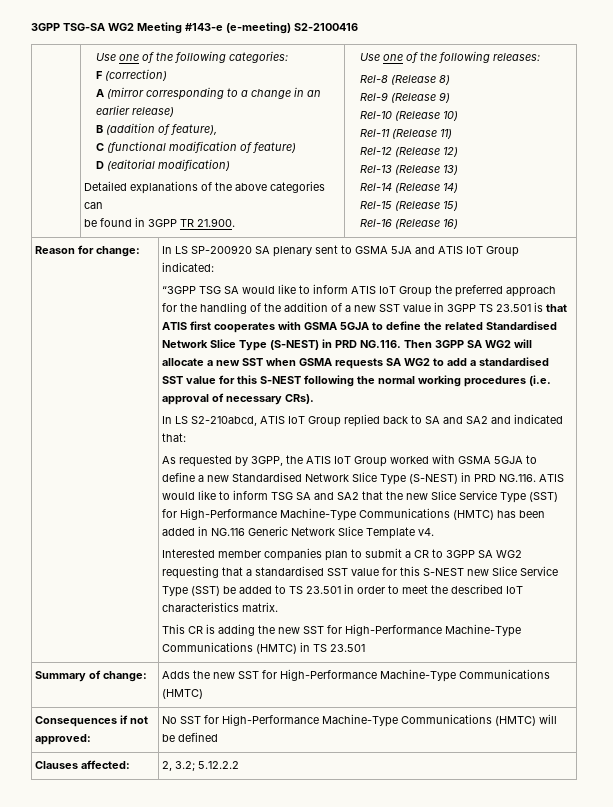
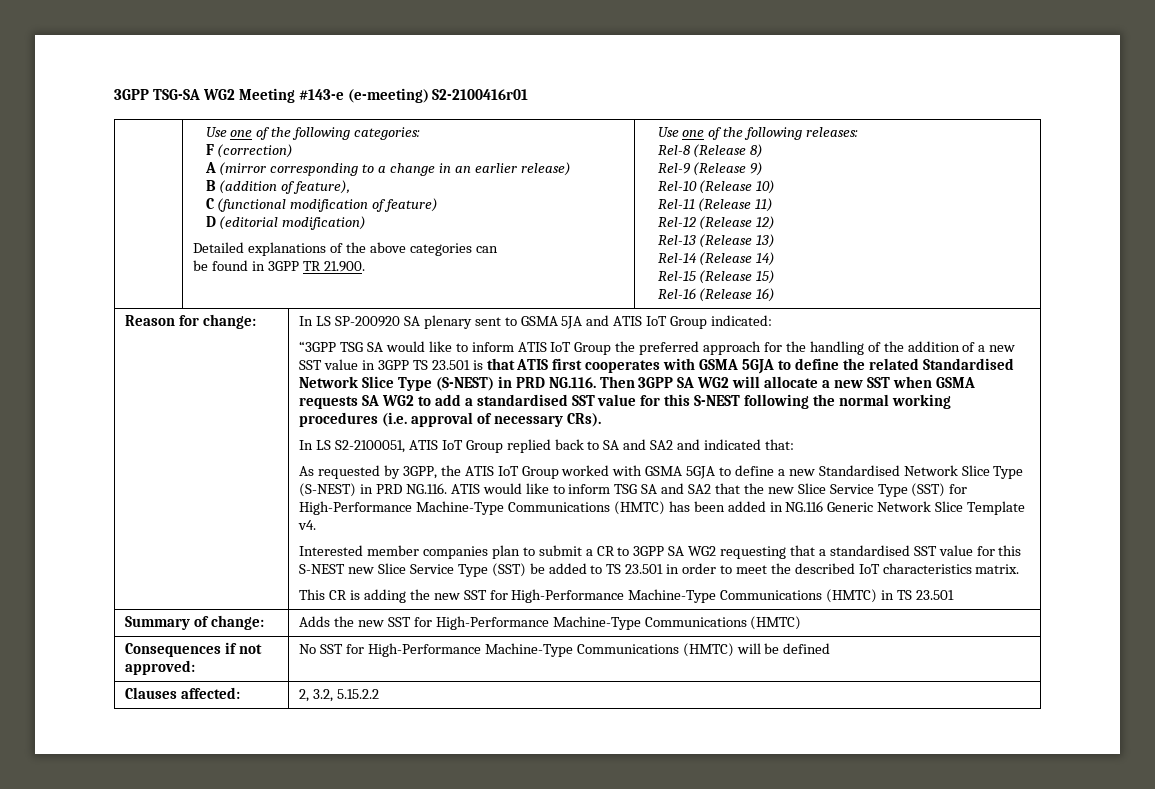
[294,23,358,31] S2-2100416 -> [432,89,529,100] S2-2100416r01
[191,416,258,426] S2-210abcd, -> [334,440,405,453] S2-2100051,
[175,761,240,771] 3.2; 5.12.2.2 -> [313,689,379,702] 3.2, 5.15.2.2

